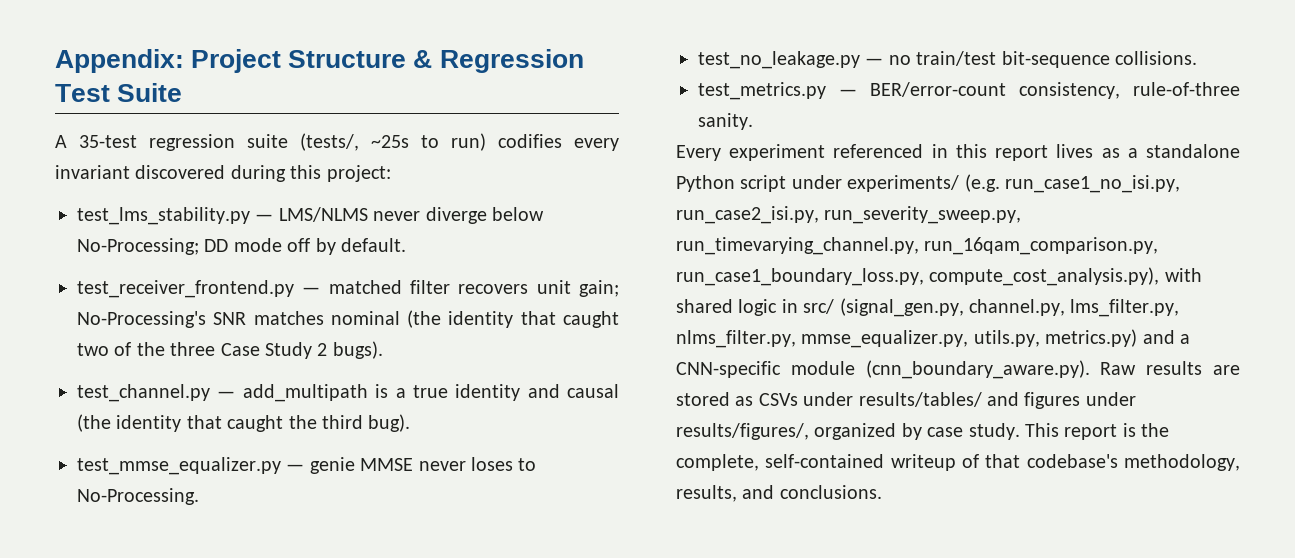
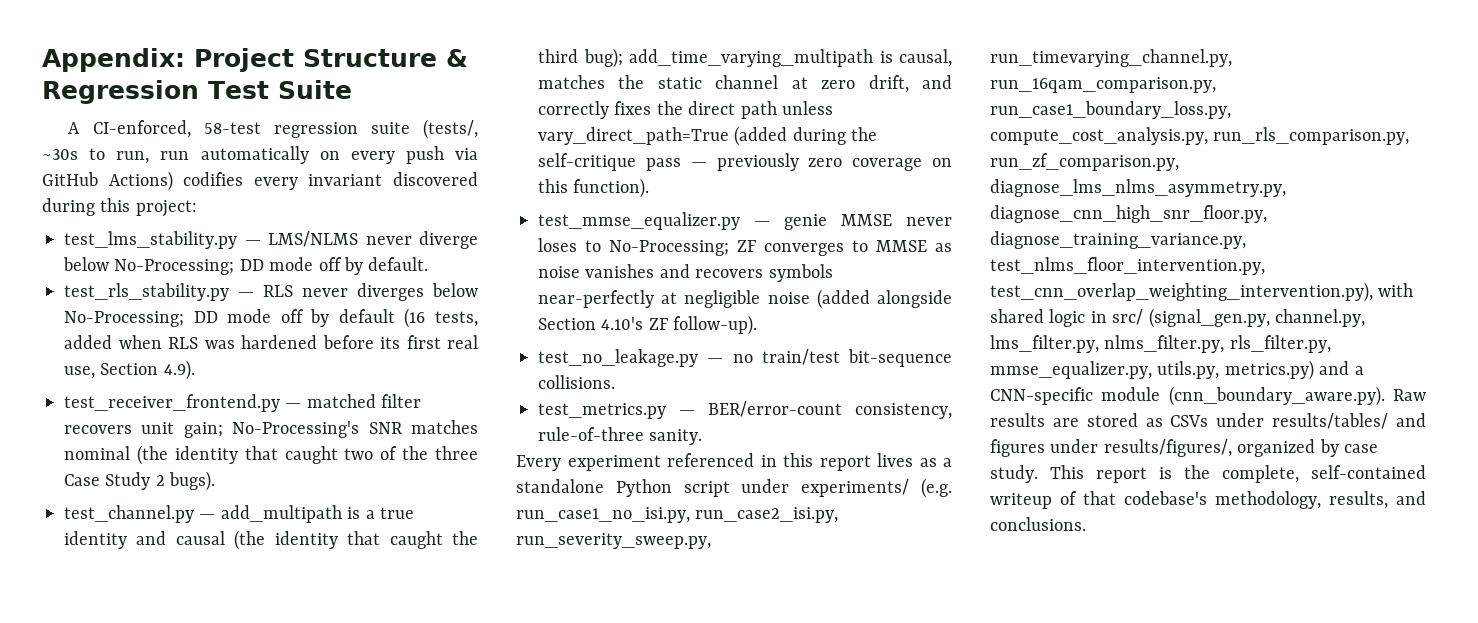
[79,135,137,148] 35-test -> [92,120,261,138] CI-enforced, 58-test
[371,133,486,151] ~25s to run) -> [42,146,478,164] [42,171,173,191] ~30s to run, run automatically on every push via GitHub Actions)
(406, 245) none -> [64,283,478,301] [64,308,478,328] [64,335,478,349] [64,360,195,380] // test_rls_stability.py — RLS never diverges below No-Processing; DD mode off by default (16 tests, added when RLS was hardened before its first real use, Section 4.9).
[368,414,411,432] bug). -> [583,48,952,68] [538,75,952,93] [538,101,833,119] [538,126,878,146] [538,153,952,171] [538,178,650,198] bug); add_time_varying_multipath is causal, matches the static channel at zero drift, and correctly fixes the direct path unless vary_direct_path=True (added during the self-critique pass — previously zero coverage on this function).
[77,488,199,505] No-Processing. -> [609,240,952,256] [538,264,833,282] [538,289,952,309] [538,315,758,335] No-Processing; ZF converges to MMSE as noise vanishes and recovers symbols near-perfectly at negligible noise (added alongside Section 4.10's ZF follow-up).
[929,267,1160,286] compute_cost_analysis.py), -> [990,127,1410,145] [990,153,1179,171] [990,179,1286,197] [990,205,1267,223] [990,231,1246,249] [990,257,1265,275] [990,282,1373,302] compute_cost_analysis.py, run_rls_comparison.py, run_zf_comparison.py, diagnose_lms_nlms_asymmetry.py, diagnose_cnn_high_snr_floor.py, diagnose_training_variance.py, test_nlms_floor_intervention.py, test_cnn_overlap_weighting_intervention.py),
(796, 339) none -> [1229,335,1331,353] rls_filter.py,

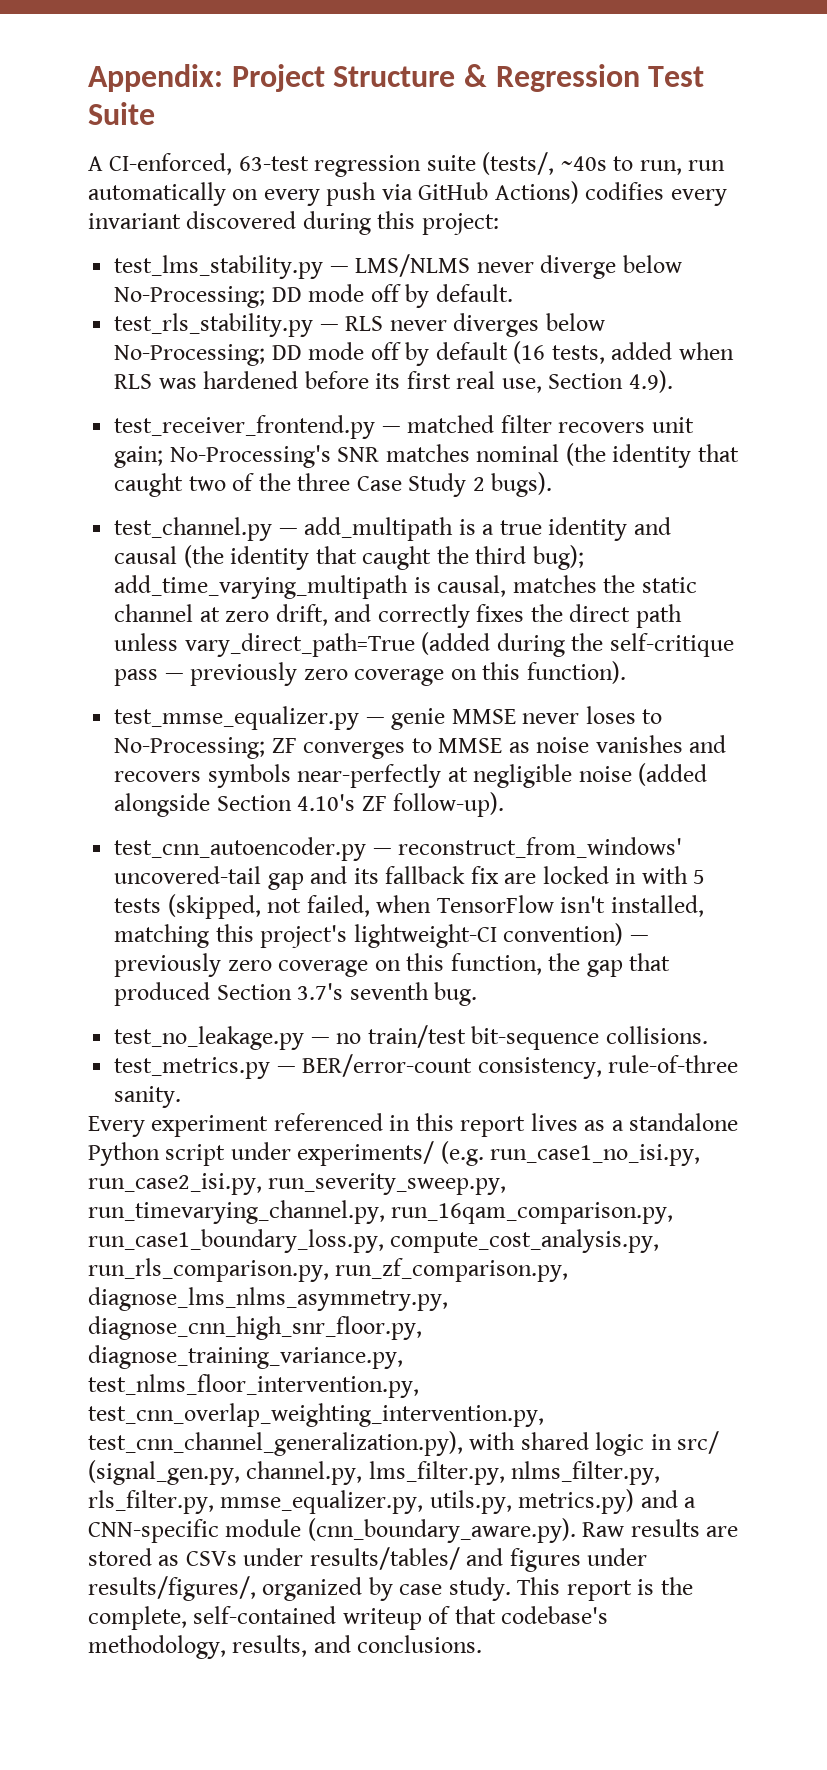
[203,122,261,134] 58-test -> [238,156,309,171] 63-test
[42,149,78,160] ~30s -> [560,156,607,171] ~40s
(758, 325) none -> [114,837,683,861] [114,866,706,890] [114,894,704,919] [114,923,649,948] [114,953,671,977] [114,982,478,1006] // test_cnn_autoencoder.py — reconstruct_from_windows' uncovered-tail gap and its fallback fix are locked in with 5 tests (skipped, not failed, when TensorFlow isn't installed, matching this project's lightweight-CI convention) — previously zero coverage on this function, the gap that produced Section 3.7's seventh bug.
[990,282,1373,302] test_cnn_overlap_weighting_intervention.py), -> [88,1403,544,1427] [88,1431,463,1456] test_cnn_overlap_weighting_intervention.py, test_cnn_channel_generalization.py),

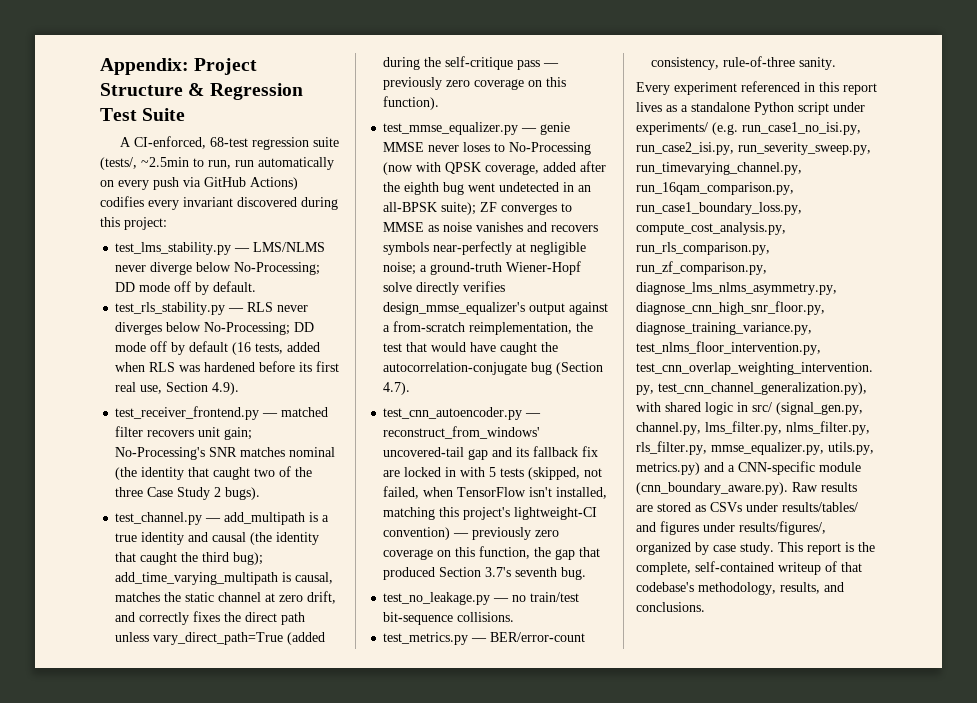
[238,156,309,171] 63-test -> [210,137,249,147] 68-test
[560,156,607,171] ~40s -> [141,157,189,167] ~2.5min
[114,737,266,759] No-Processing; -> [509,142,592,155] [383,161,607,175] [383,182,592,195] [383,202,477,215] No-Processing (now with QPSK coverage, added after the eighth bug went undetected in an all-BPSK suite);
[578,763,708,786] [114,792,505,817] noise (added alongside Section 4.10's ZF follow-up). -> [383,261,582,275] [383,281,506,295] [383,302,609,315] [383,321,594,335] [383,342,559,355] [383,362,604,375] [383,382,411,395] noise; a ground-truth Wiener-Hopf solve directly verifies design_mmse_equalizer's output against a from-scratch reimplementation, the test that would have caught the autocorrelation-conjugate bug (Section 4.7).

